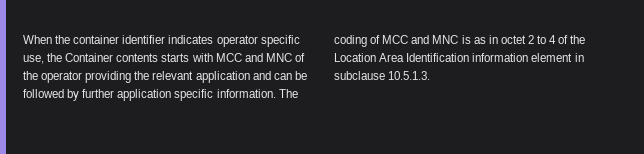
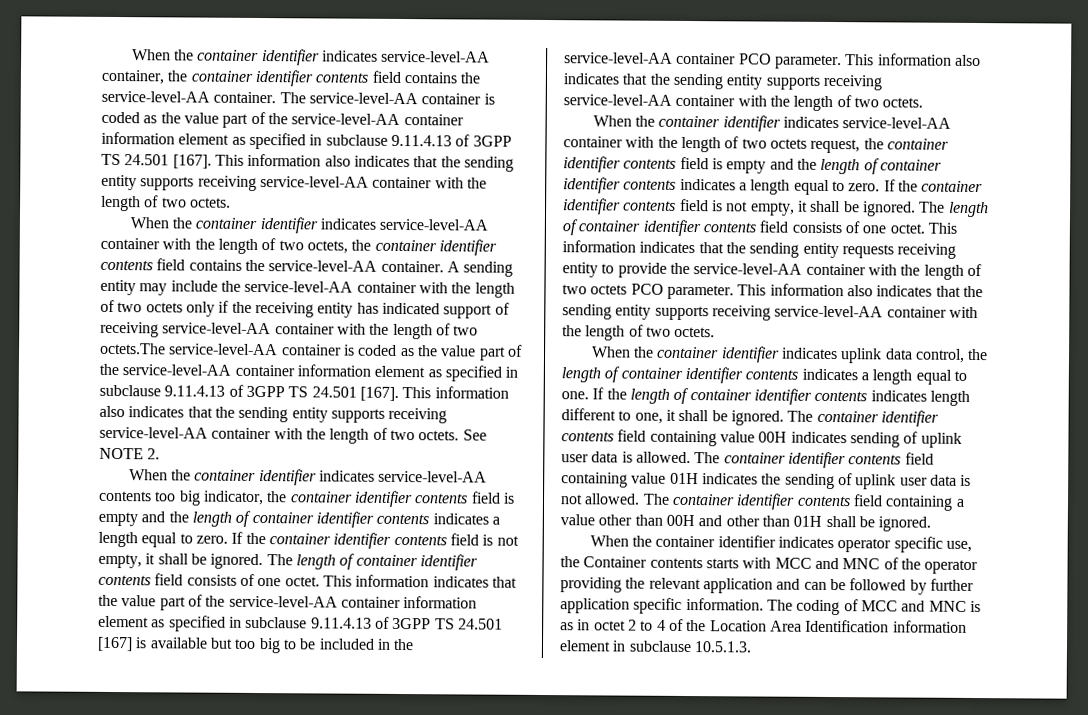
[23,35,214,44] When the container identifier indicates -> [131,49,491,66] [101,69,481,87] [101,90,495,105] [101,111,464,128] [101,131,512,150] [101,153,514,172] [101,174,487,191] [101,195,231,212] [129,217,489,234] [100,237,497,256] [100,258,514,277] [100,279,515,298] [100,299,510,319] [100,321,479,340] [100,342,523,361] [99,363,519,382] [99,384,509,401] [99,405,448,424] [99,426,487,444] [99,447,161,460] [128,469,488,486] [98,490,515,508] [98,510,500,528] [98,531,519,549] [98,553,478,571] [98,573,517,588] [98,594,478,611] [98,615,503,632] [97,636,415,654] [564,52,981,70] [563,73,882,91] [563,94,924,112] [592,115,952,132] [563,136,949,154] [563,156,942,175] [563,177,984,195] [563,198,989,218] [562,219,957,237] [562,240,957,259] [562,262,982,280] [562,283,983,300] [562,304,978,321] [562,324,716,341] [591,346,989,364] [561,366,967,385] [561,387,970,406] [561,408,939,427] [561,429,962,448] [561,451,934,469] [561,472,972,490] [560,493,965,511] [560,514,932,532] [589,535,834,549] When the container identifier indicates service-level-AA container, the container identifier contents field contains the service-level-AA container. The service-level-AA container is coded as the value part of the service-level-AA container information element as specified in subclause 9.11.4.13 of 3GPP TS 24.501 [167]. This information also indicates that the sending entity supports receiving service-level-AA container with the length of two octets. // When the container identifier indicates service-level-AA container with the length of two octets, the container identifier contents field contains the service-level-AA container. A sending entity may include the service-level-AA container with the length of two octets only if the receiving entity has indicated support of receiving service-level-AA container with the length of two octets.The service-level-AA container is coded as the value part of the service-level-AA container information element as specified in subclause 9.11.4.13 of 3GPP TS 24.501 [167]. This information also indicates that the sending entity supports receiving service-level-AA container with the length of two octets. See NOTE 2. // When the container identifier indicates service-level-AA contents too big indicator, the container identifier contents field is empty and the length of container identifier contents indicates a length equal to zero. If the container identifier contents field is not empty, it shall be ignored. The length of container identifier contents field consists of one octet. This information indicates that the value part of the service-level-AA container information element as specified in subclause 9.11.4.13 of 3GPP TS 24.501 [167] is available but too big to be included in the service-level-AA container PCO parameter. This information also indicates that the sending entity supports receiving service-level-AA container with the length of two octets. // When the container identifier indicates service-level-AA container with the length of two octets request, the container identifier contents field is empty and the length of container identifier contents indicates a length equal to zero. If the container identifier contents field is not empty, it shall be ignored. The length of container identifier contents field consists of one octet. This information indicates that the sending entity requests receiving entity to provide the service-level-AA container with the length of two octets PCO parameter. This information also indicates that the sending entity supports receiving service-level-AA container with the length of two octets. // When the container identifier indicates uplink data control, the length of container identifier contents indicates a length equal to one. If the length of container identifier contents indicates length different to one, it shall be ignored. The container identifier contents field containing value 00H indicates sending of uplink user data is allowed. The container identifier contents field containing value 01H indicates the sending of uplink user data is not allowed. The container identifier contents field containing a value other than 00H and other than 01H shall be ignored. // When the container identifier indicates

